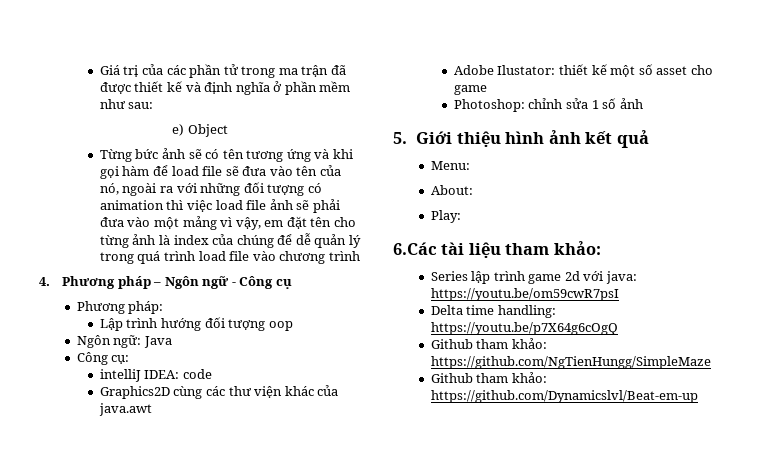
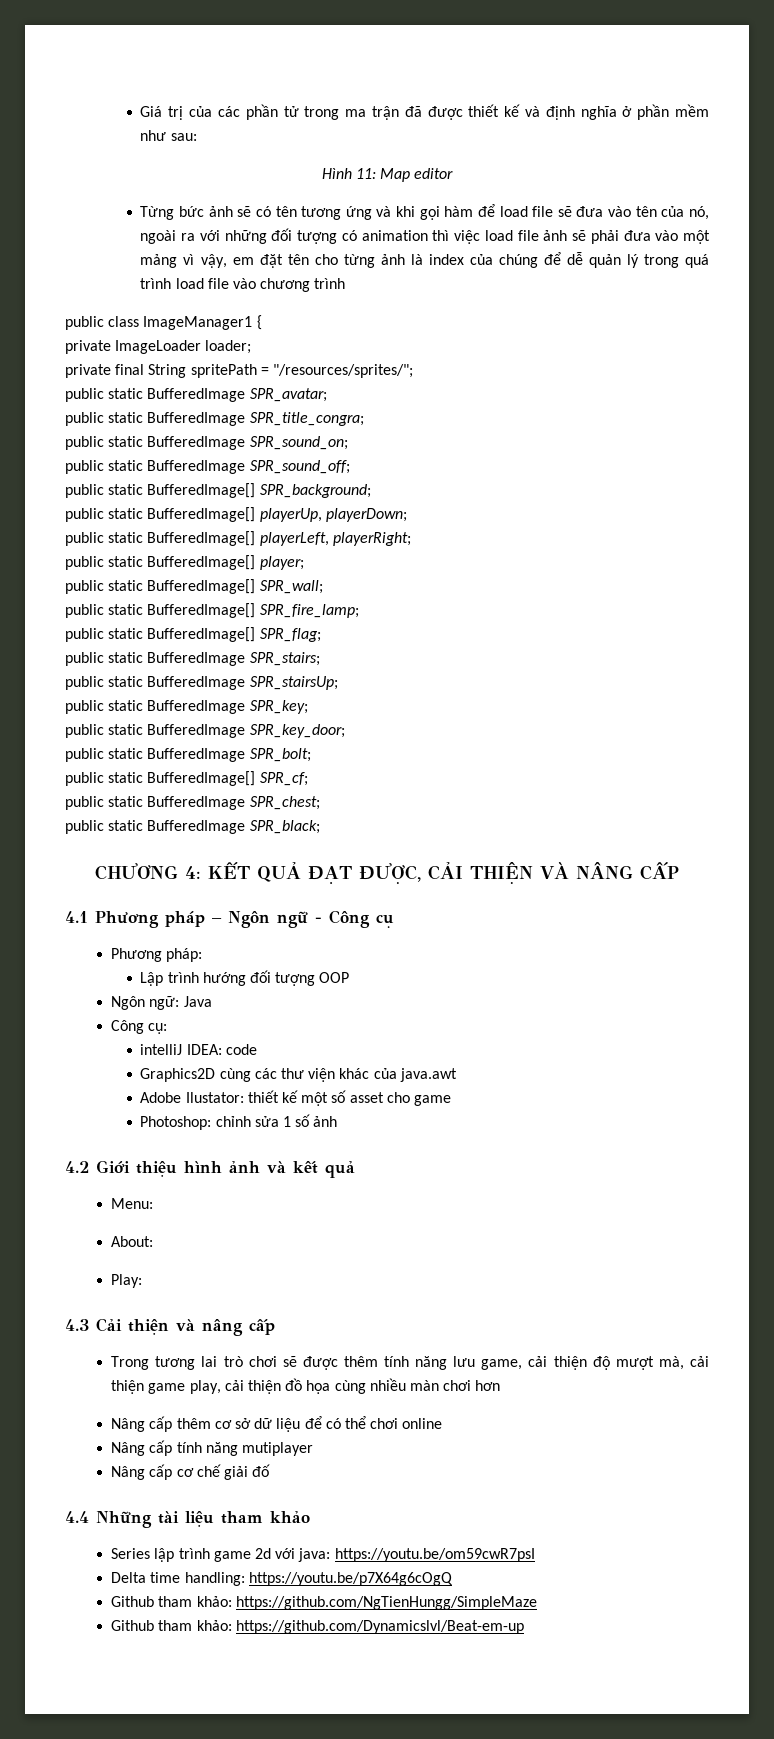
[172,124,228,137] e) Object -> [321,168,454,182] Hình 11: Map editor
[39,277,50,286] 4. -> [65,315,262,330] [65,340,252,354] [65,364,413,378] [65,388,327,402] [65,412,364,426] [65,436,348,450] [65,460,350,474] [65,483,371,498] [65,507,407,522] [65,531,411,546] [65,555,304,570] [65,579,323,594] [65,603,359,618] [65,627,321,642] [65,652,320,666] [65,676,338,690] [65,700,308,714] [65,724,345,738] [65,748,311,762] [65,771,308,786] [65,796,320,810] [65,820,320,834] [95,862,679,884] [65,911,88,923] public class ImageManager1 { // private ImageLoader loader; // private final String spritePath = "/resources/sprites/"; // public static BufferedImage SPR_avatar; // public static BufferedImage SPR_title_congra; // public static BufferedImage SPR_sound_on; // public static BufferedImage SPR_sound_off; // public static BufferedImage[] SPR_background; // public static BufferedImage[] playerUp, playerDown; // public static BufferedImage[] playerLeft, playerRight; // public static BufferedImage[] player; // public static BufferedImage[] SPR_wall; // public static BufferedImage[] SPR_fire_lamp; // public static BufferedImage[] SPR_flag; // public static BufferedImage SPR_stairs; // public static BufferedImage SPR_stairsUp; // public static BufferedImage SPR_key; // public static BufferedImage SPR_key_door; // public static BufferedImage SPR_bolt; // public static BufferedImage[] SPR_cf; // public static BufferedImage SPR_chest; // public static BufferedImage SPR_black; // CHƯƠNG 4: KẾT QUẢ ĐẠT ĐƯỢC, CẢI THIỆN VÀ NÂNG CẤP // 4.1
[268,321,293,331] oop -> [319,972,350,983] OOP
[393,132,407,144] 5. -> [65,1161,89,1173] 4.2
(581, 137) none -> [267,1161,286,1173] và
[393,242,437,255] 6.Các -> [65,1318,275,1336] [111,1356,709,1370] [111,1378,501,1394] [111,1416,443,1432] [111,1440,313,1456] [111,1464,271,1480] [65,1511,152,1528] 4.3 Cải thiện và nâng cấp // Trong tương lai trò chơi sẽ được thêm tính năng lưu game, cải thiện độ mượt mà, cải thiện game play, cải thiện đồ họa cùng nhiều màn chơi hơn // Nâng cấp thêm cơ sở dữ liệu để có thể chơi online // Nâng cấp tính năng mutiplayer // Nâng cấp cơ chế giải đố // 4.4 Những
[553,241,601,255] khảo: -> [270,1511,310,1523] khảo

